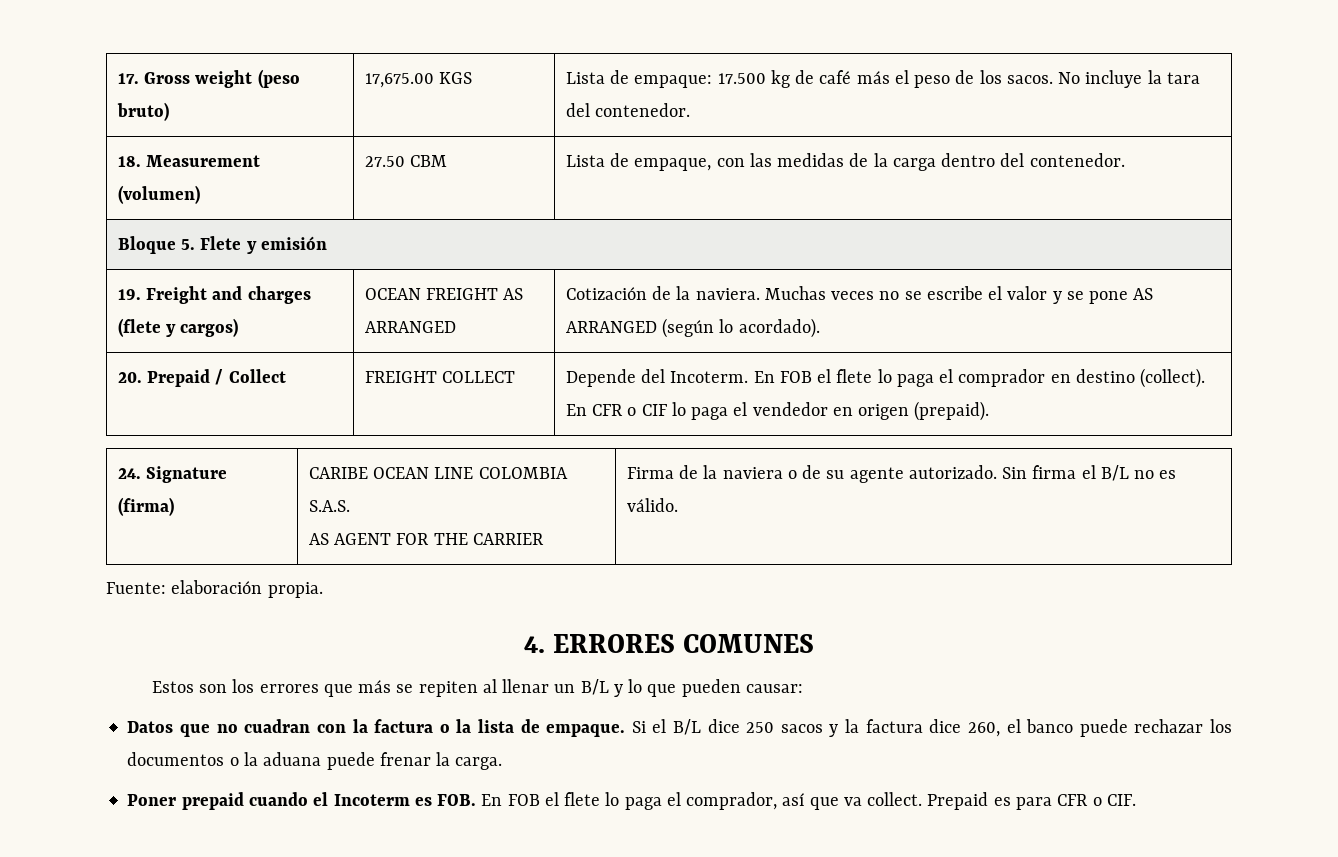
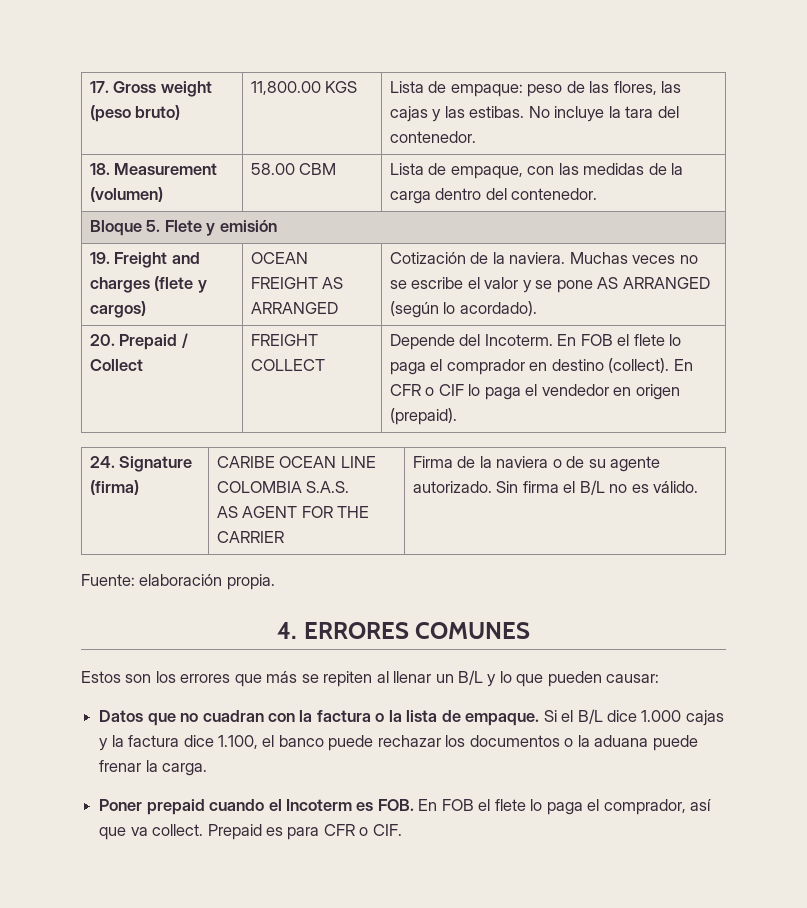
[364,73,434,88] 17,675.00 -> [251,81,322,95] 11,800.00
[717,70,1053,88] 17.500 kg de café más el peso de los sacos. -> [527,81,682,97] [390,106,525,122] peso de las flores, las cajas y las estibas.
[364,156,405,167] 27.50 -> [251,163,296,175] 58.00
[746,722,823,733] 250 sacos -> [641,710,724,726] 1.000 cajas
[967,722,1000,737] 260, -> [217,735,258,749] 1.100,

